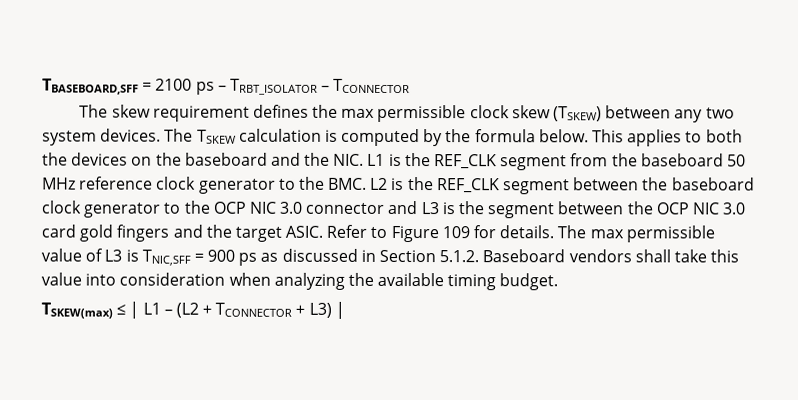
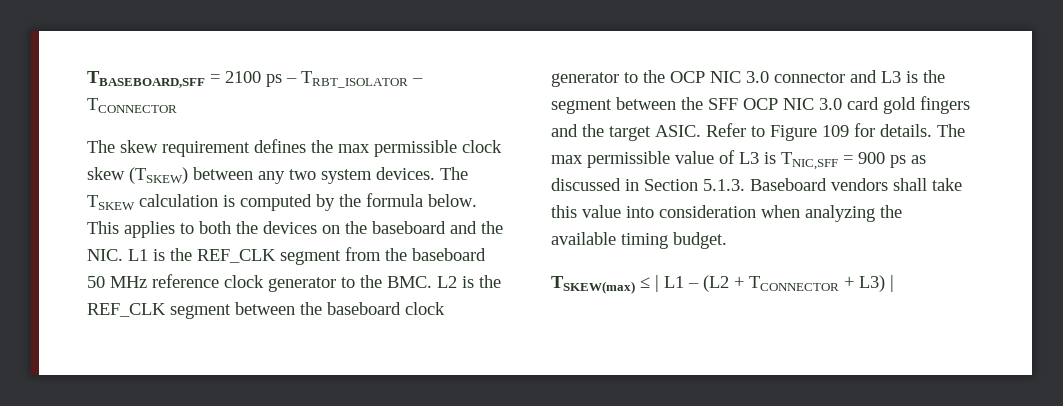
(653, 208) none -> [708,98,738,110] SFF
[439,250,480,263] 5.1.2. -> [703,179,745,191] 5.1.3.

